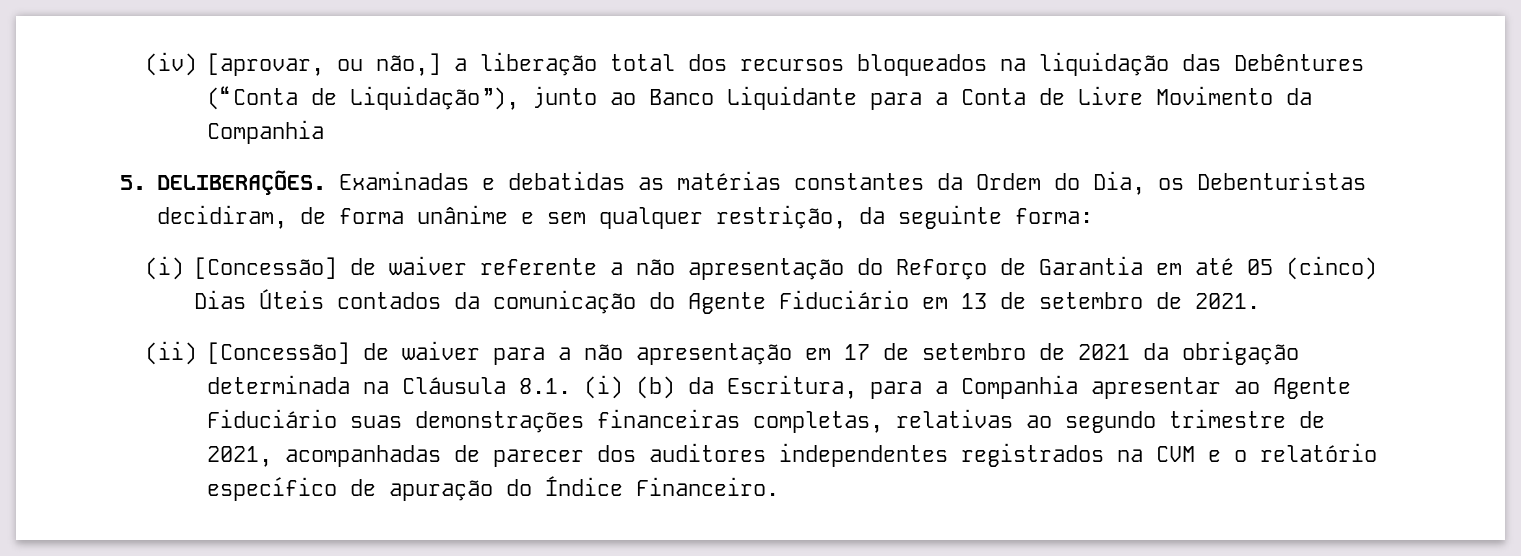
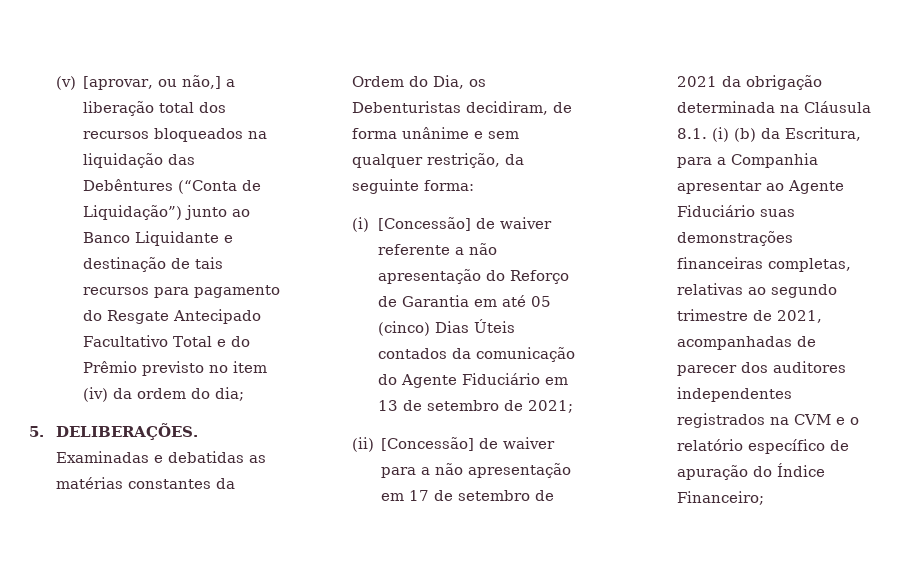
[144,52,197,76] (iv) -> [55,76,76,90] (v)
[350,86,520,110] Liquidação”), -> [83,205,183,220] Liquidação”)
[870,86,1313,110] [207,120,325,144] para a Conta de Livre Movimento da Companhia -> [224,235,234,243] [83,257,224,272] [83,285,281,298] [83,309,262,324] [83,335,251,347] [83,361,268,376] [83,387,245,402] e destinação de tais recursos para pagamento do Resgate Antecipado Facultativo Total e do Prêmio previsto no item (iv) da ordem do dia;
[1195,293,1261,309] 2021. -> [528,400,574,413] 2021;
[636,477,780,496] Financeiro. -> [677,491,765,505] Financeiro;

